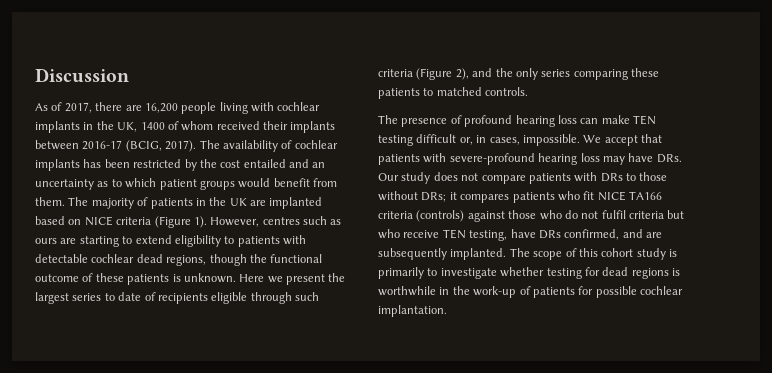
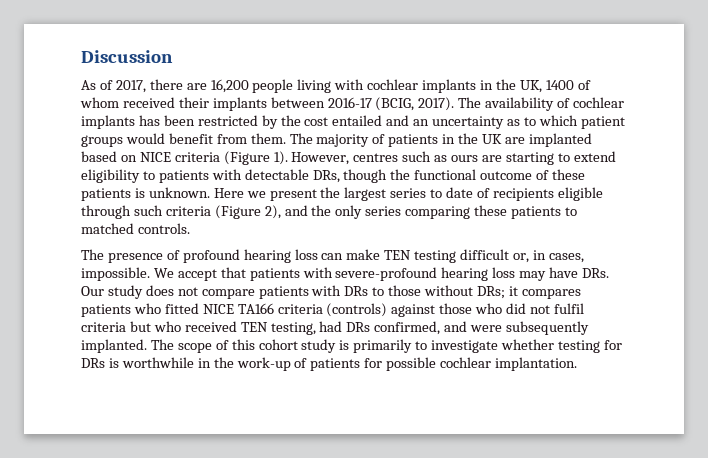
[91,254,207,266] cochlear dead regions, -> [312,170,340,183] DRs,
[583,191,595,200] fit -> [164,303,199,314] fitted
[564,210,578,219] do -> [506,303,527,314] did
[403,230,440,238] receive -> [184,321,237,332] received
[510,229,536,238] have -> [319,321,343,332] had
[646,232,662,238] are -> [470,325,503,332] were
[602,267,669,279] dead regions -> [81,358,105,368] DRs

